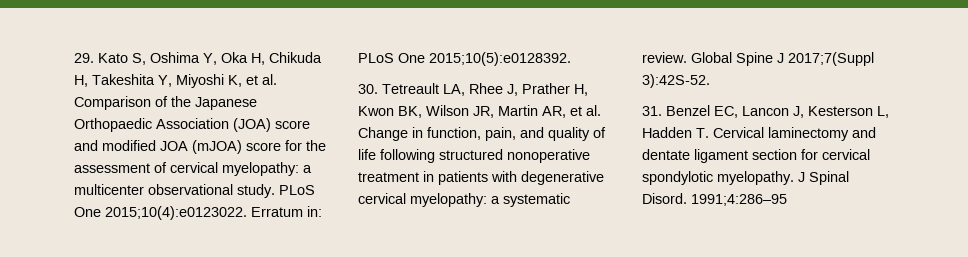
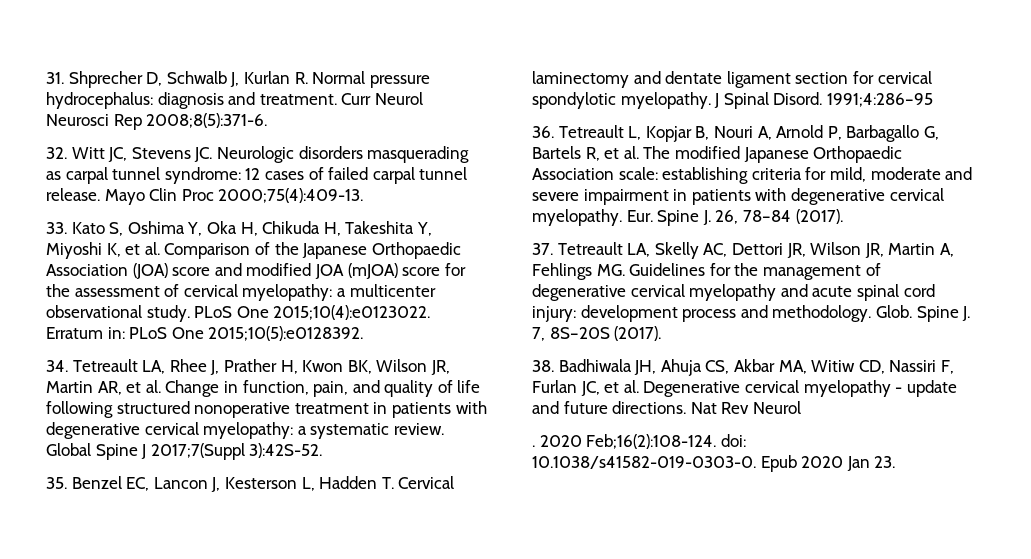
[74,53,94,63] 29. -> [46,71,430,88] [46,92,423,109] [46,113,268,130] [46,146,470,163] [46,167,468,184] [46,188,364,205] [46,222,67,234] 31. Shprecher D, Schwalb J, Kurlan R. Normal pressure hydrocephalus: diagnosis and treatment. Curr Neurol Neurosci Rep 2008;8(5):371-6. // 32. Witt JC, Stevens JC. Neurologic disorders masquerading as carpal tunnel syndrome: 12 cases of failed carpal tunnel release. Mayo Clin Proc 2000;75(4):409-13. // 33.
[358,84,378,94] 30. -> [46,360,68,372] 34.
[642,106,662,116] 31. -> [46,477,67,489] 35.
(787, 200) none -> [532,125,939,142] [532,146,903,163] [532,167,973,184] [532,188,944,205] [532,209,843,226] [532,242,954,259] [532,263,881,280] [532,284,935,301] [532,305,971,322] [532,326,662,341] [532,359,954,376] [532,380,957,397] [532,401,801,414] [532,434,746,449] [532,455,896,472] // 36. Tetreault L, Kopjar B, Nouri A, Arnold P, Barbagallo G, Bartels R, et al. The modified Japanese Orthopaedic Association scale: establishing criteria for mild, moderate and severe impairment in patients with degenerative cervical myelopathy. Eur. Spine J. 26, 78–84 (2017). // 37. Tetreault LA, Skelly AC, Dettori JR, Wilson JR, Martin A, Fehlings MG. Guidelines for the management of degenerative cervical myelopathy and acute spinal cord injury: development process and methodology. Glob. Spine J. 7, 8S–20S (2017). // 38. Badhiwala JH, Ahuja CS, Akbar MA, Witiw CD, Nassiri F, Furlan JC, et al. Degenerative cervical myelopathy - update and future directions. Nat Rev Neurol // . 2020 Feb;16(2):108-124. doi: 10.1038/s41582-019-0303-0. Epub 2020 Jan 23.

